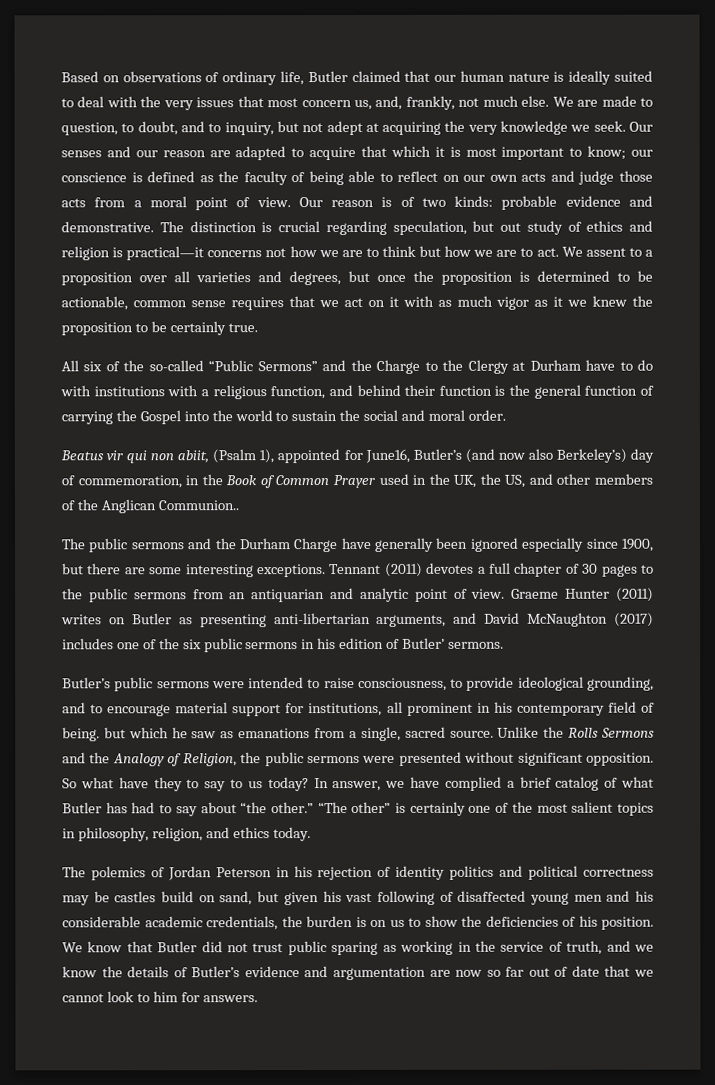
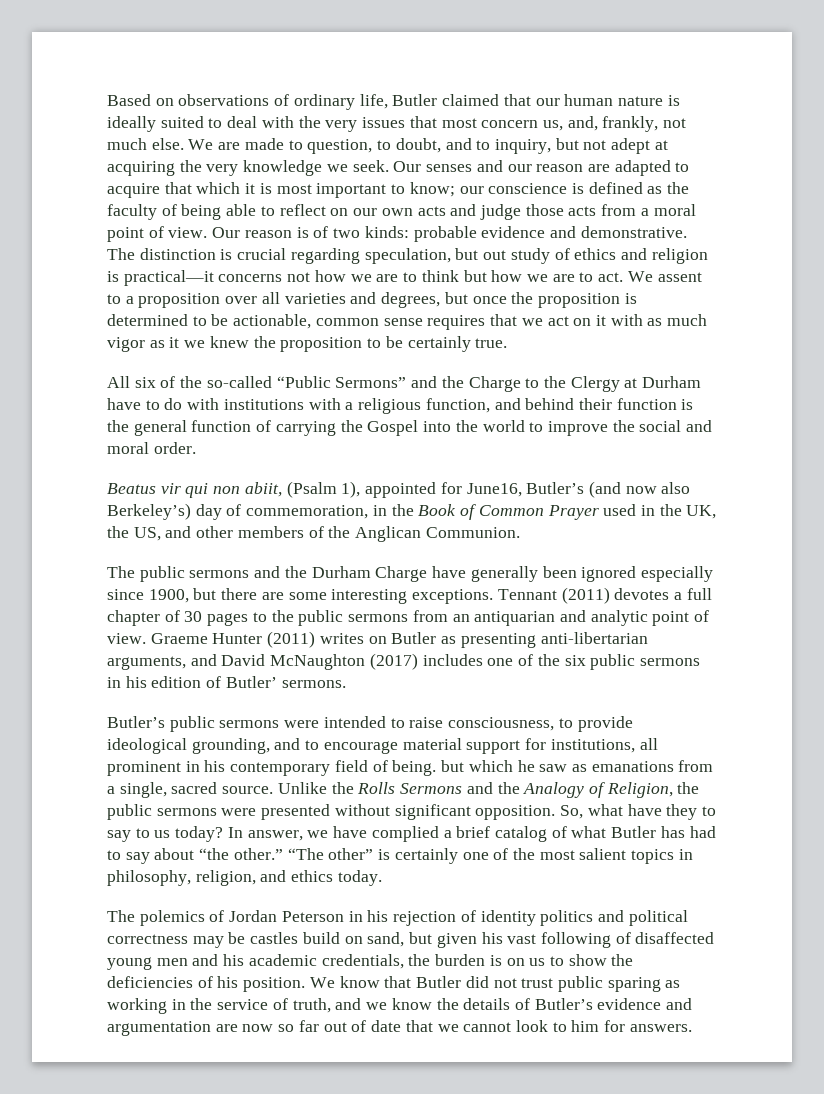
[291,411,338,422] sustain -> [547,421,608,436] improve
[157,500,239,511] Communion.. -> [425,527,520,538] Communion.
[62,778,77,789] So -> [560,805,584,819] So,
[62,916,141,928] considerable -> (245, 960) none

